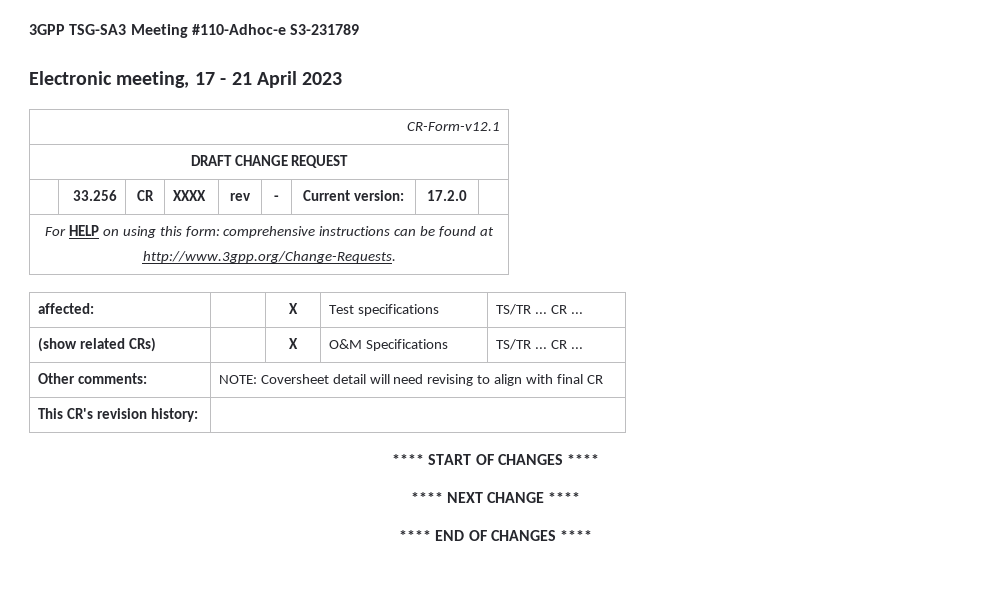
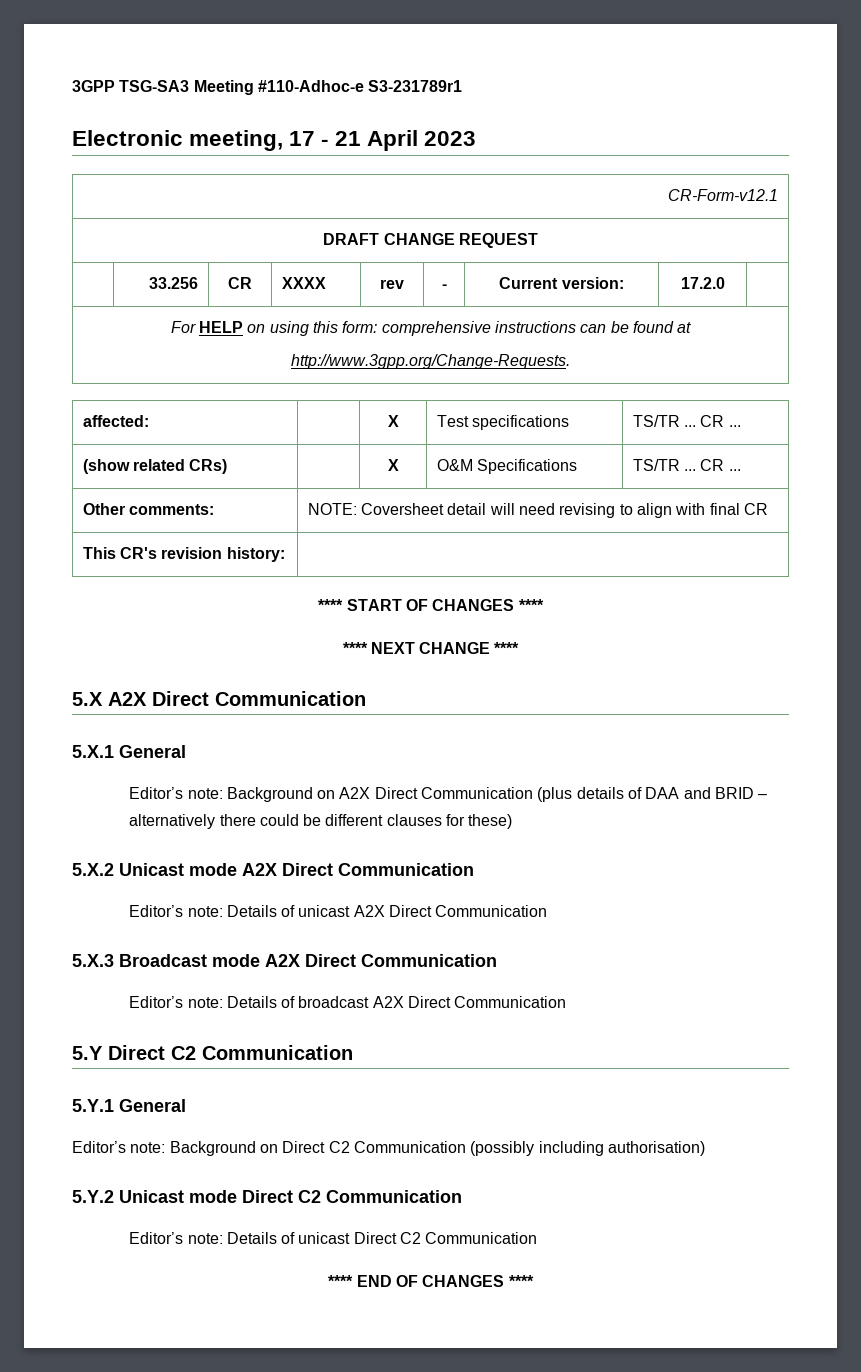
[290,24,360,35] S3-231789 -> [368,80,463,92] S3-231789r1
(581, 497) none -> [72,691,366,706] [72,745,186,758] [129,787,768,802] [129,814,513,829] [72,863,474,876] [129,905,548,917] [72,954,497,967] [129,996,567,1008] [72,1045,353,1060] [72,1099,186,1112] [72,1141,705,1156] [72,1190,462,1203] [129,1232,538,1244] // 5.X A2X Direct Communication // 5.X.1 General // Editor’s note: Background on A2X Direct Communication (plus details of DAA and BRID – alternatively there could be different clauses for these) // 5.X.2 Unicast mode A2X Direct Communication // Editor’s note: Details of unicast A2X Direct Communication // 5.X.3 Broadcast mode A2X Direct Communication // Editor’s note: Details of broadcast A2X Direct Communication // 5.Y Direct C2 Communication // 5.Y.1 General // Editor’s note: Background on Direct C2 Communication (possibly including authorisation) // 5.Y.2 Unicast mode Direct C2 Communication // Editor’s note: Details of unicast Direct C2 Communication

